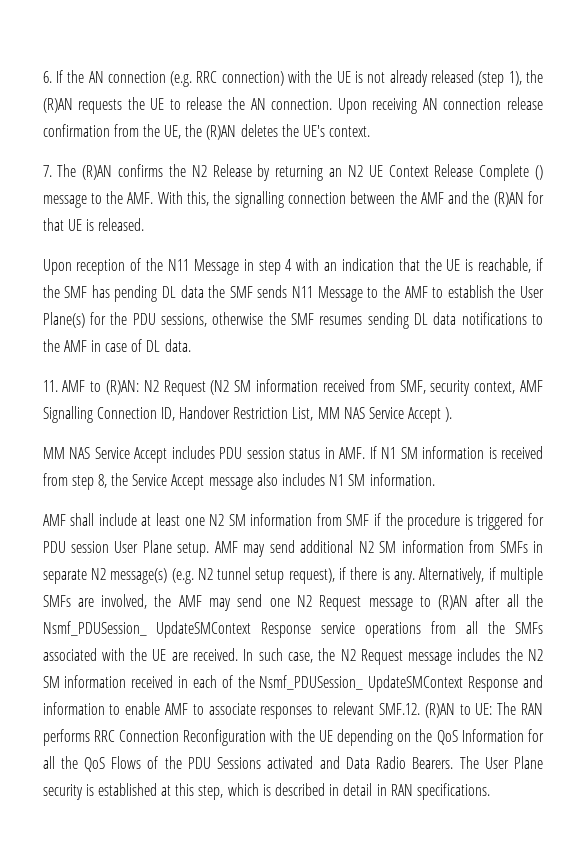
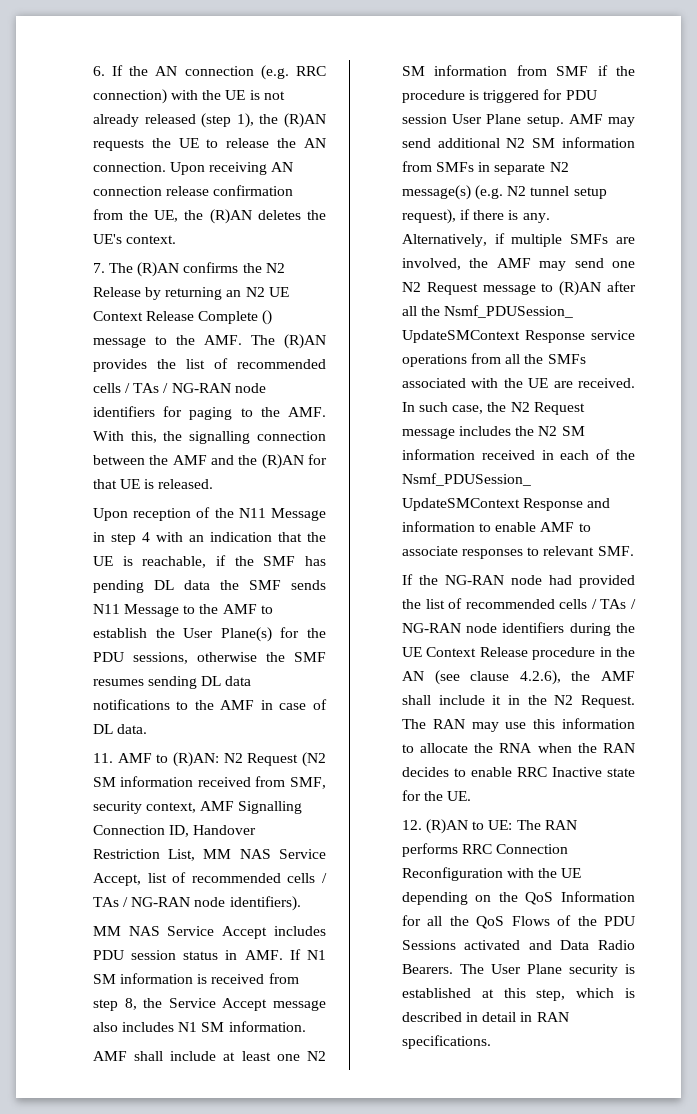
(154, 198) none -> [250,334,326,349] [92,358,326,372] [92,383,266,393] [92,406,326,420] The (R)AN provides the list of recommended cells / TAs / NG-RAN node identifiers for paging to the AMF.
[408,407,453,423] Accept ). -> [92,872,327,886] [92,896,301,911] Accept, list of recommended cells / TAs / NG-RAN node identifiers).
[378,703,420,715] SMF.12. -> [597,546,634,556] [401,574,635,588] [401,598,636,609] [401,622,635,636] [401,647,635,660] [401,670,635,685] [401,695,635,708] [401,718,635,732] [401,743,635,753] [401,767,635,777] [401,790,472,801] [401,820,422,830] SMF. // If the NG-RAN node had provided the list of recommended cells / TAs / NG-RAN node identifiers during the UE Context Release procedure in the AN (see clause 4.2.6), the AMF shall include it in the N2 Request. The RAN may use this information to allocate the RNA when the RAN decides to enable RRC Inactive state for the UE. // 12.

